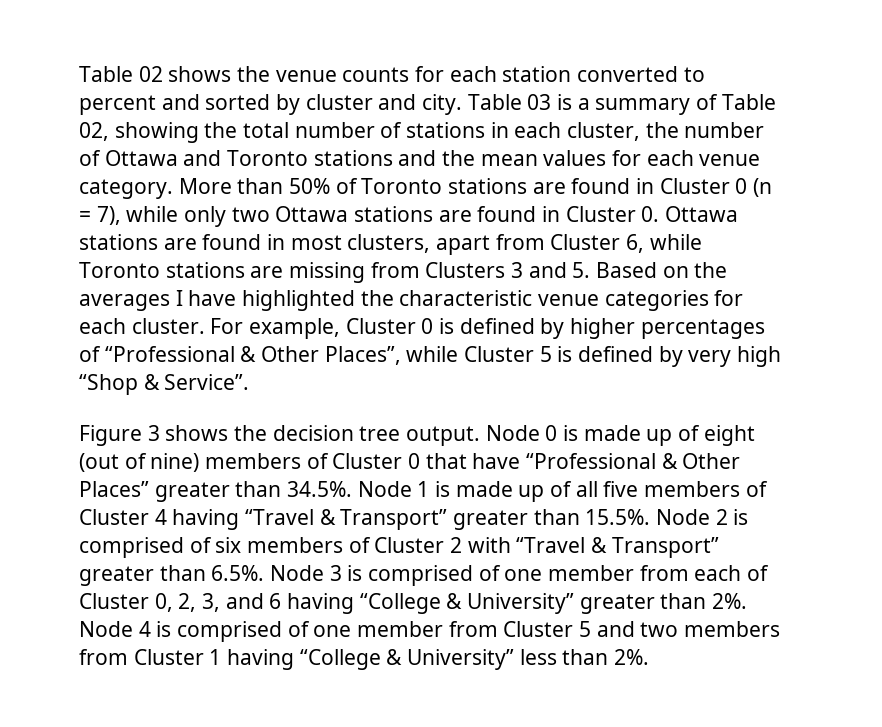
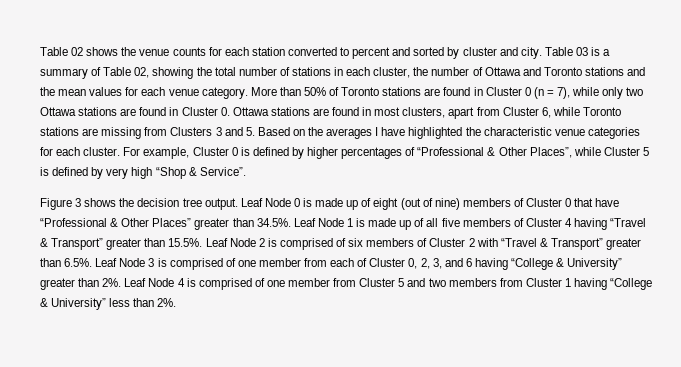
(481, 436) none -> [240,198,263,207] Leaf
(353, 489) none -> [293,218,316,227] Leaf
(651, 517) none -> [205,238,228,247] Leaf
(265, 573) none -> [95,258,118,267] Leaf
(748, 601) none -> [124,278,147,287] Leaf

